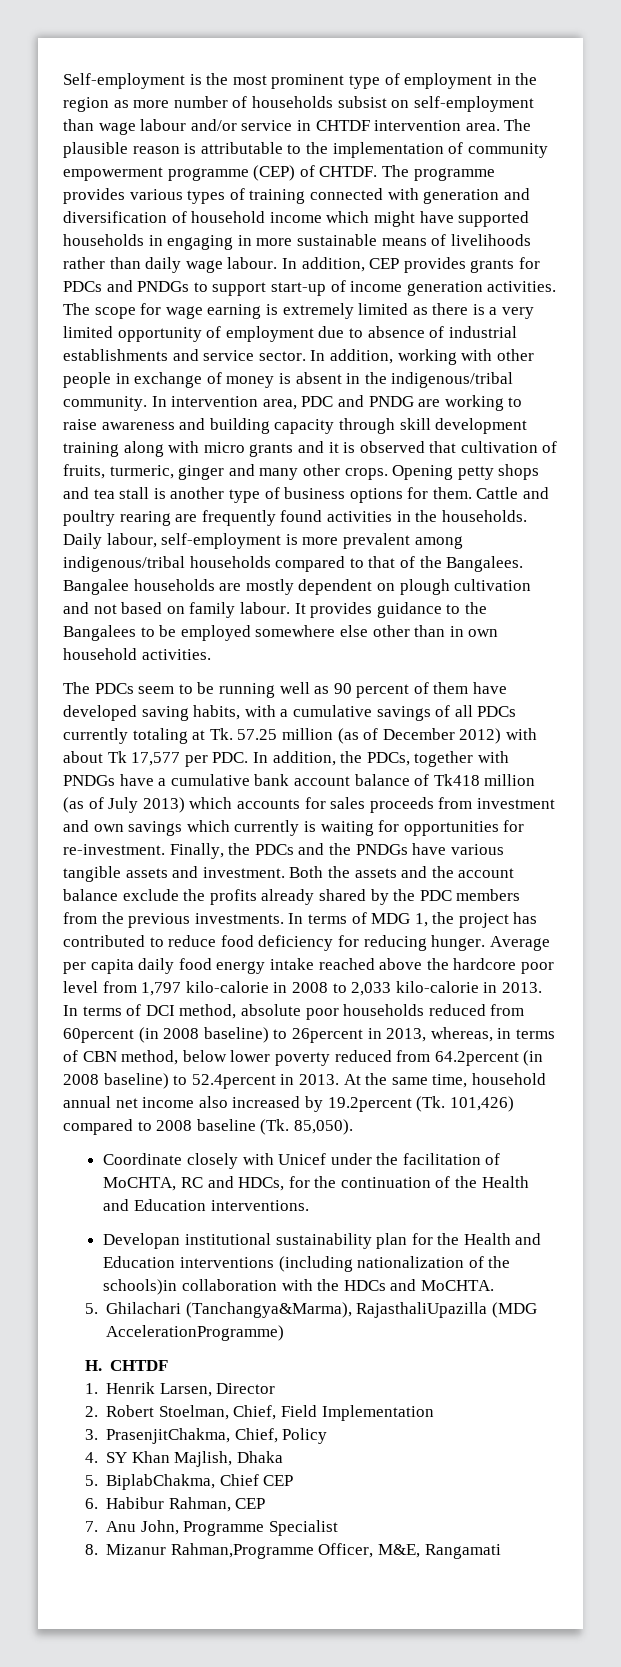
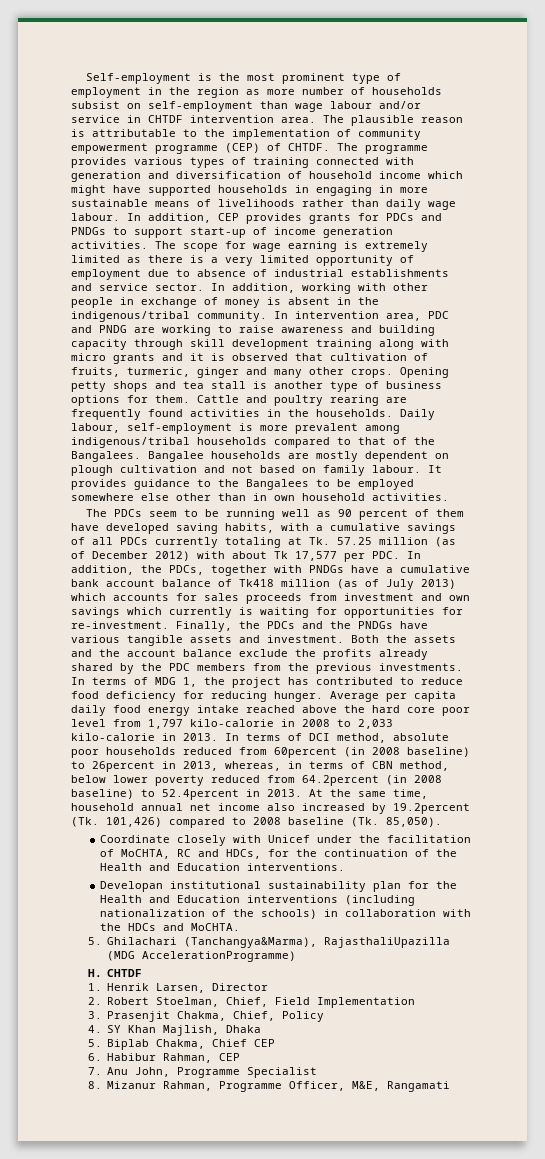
[453,958,517,970] hardcore -> [372,705,435,713] hard core
[103,1279,178,1295] schools)in -> [260,909,338,919] schools) in
[106,1428,231,1444] PrasenjitChakma, -> [107,1011,227,1022] Prasenjit Chakma,
[106,1474,216,1490] BiplabChakma, -> [107,1039,206,1050] Biplab Chakma,
[170,1543,314,1559] Rahman,Programme -> [163,1081,283,1092] Rahman, Programme

